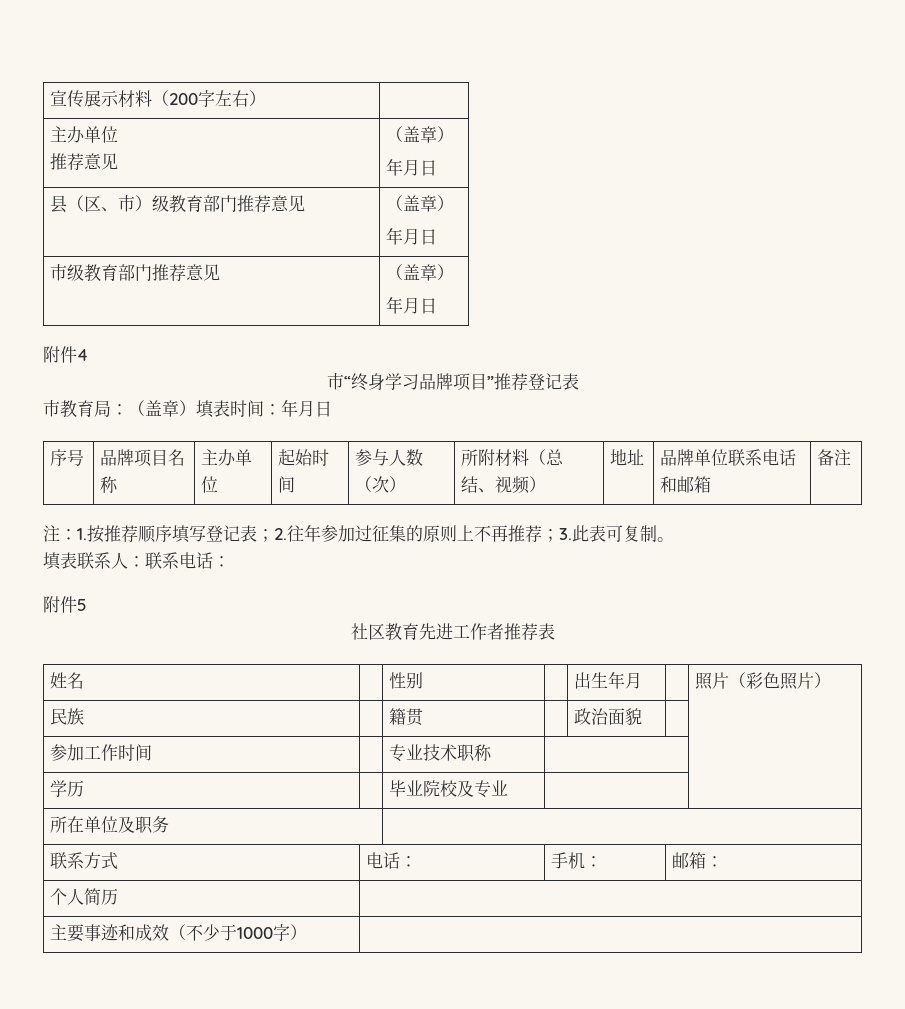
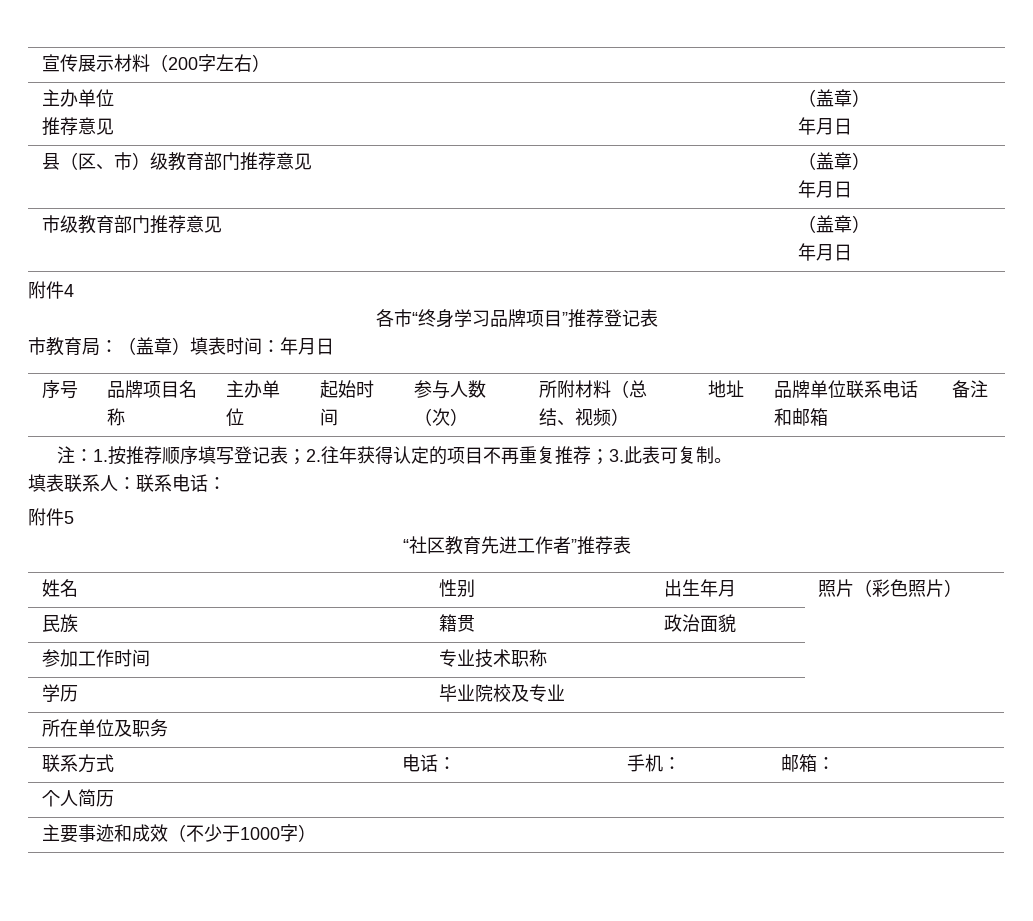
(88, 355) none -> [375,309,394,327] 各
[321,525,508,542] 参加过征集的原则上不再 -> [357,446,556,465] 获得认定的项目不再重复
(87, 605) none -> [402,539,409,552] “
(504, 631) none -> [570,539,577,552] ”

